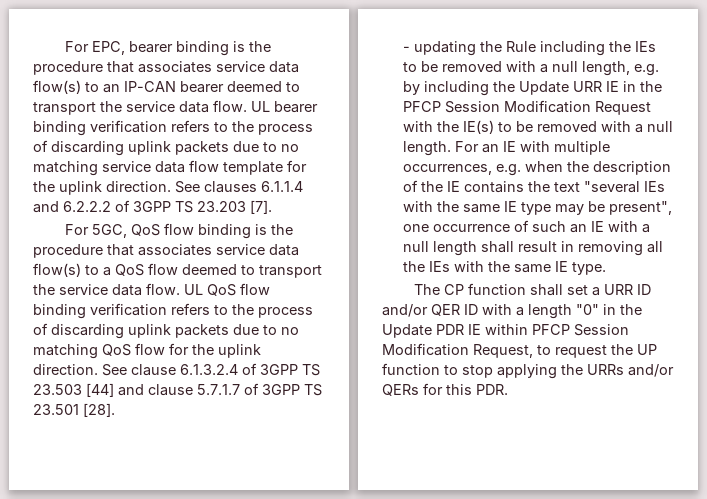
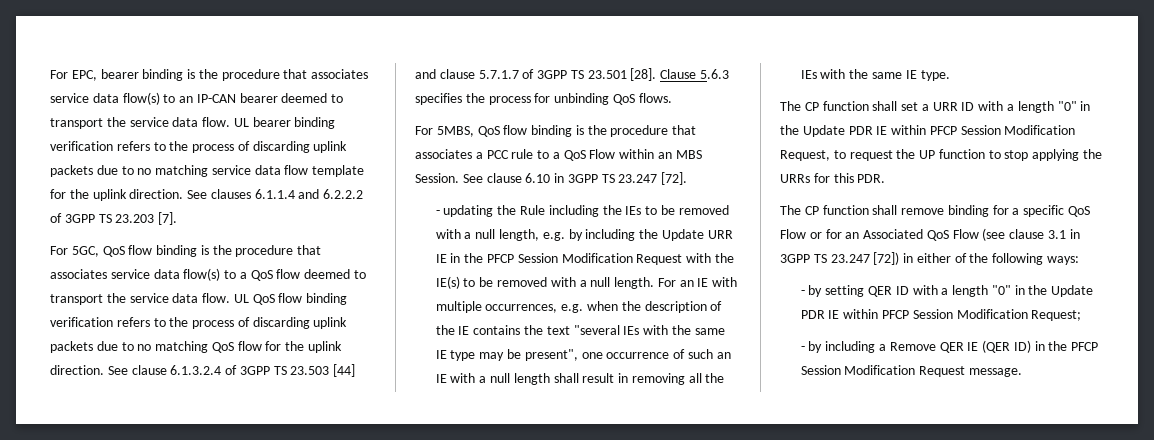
(115, 410) none -> [660,69,730,79] [415,93,672,105] [415,125,697,137] [415,149,702,161] [415,172,688,185] Clause 5.6.3 specifies the process for unbinding QoS flows. // For 5MBS, QoS flow binding is the procedure that associates a PCC rule to a QoS Flow within an MBS Session. See clause 6.10 in 3GPP TS 23.247 [72].
[382,304,478,317] and/or QER ID -> (975, 106) none
[628,364,674,377] [382,384,419,396] and/or QERs -> (810, 178) none
(508, 389) none -> [780,205,1091,217] [780,228,1080,241] [780,252,1080,265] [800,285,1094,297] [800,309,1082,321] [800,340,1099,353] [800,365,1022,377] // The CP function shall remove binding for a specific QoS Flow or for an Associated QoS Flow (see clause 3.1 in 3GPP TS 23.247 [72]) in either of the following ways: // - by setting QER ID with a length "0" in the Update PDR IE within PFCP Session Modification Request; // - by including a Remove QER IE (QER ID) in the PFCP Session Modification Request message.

